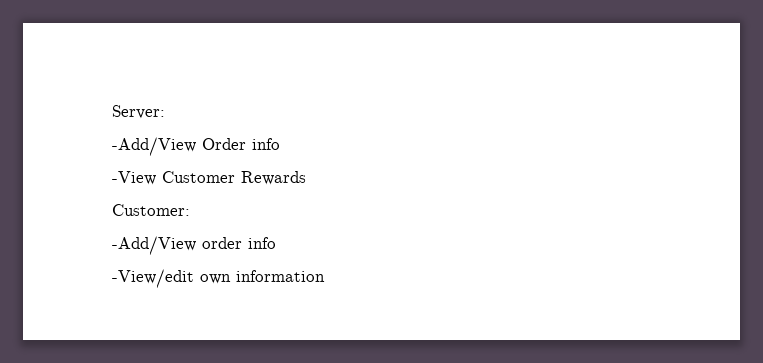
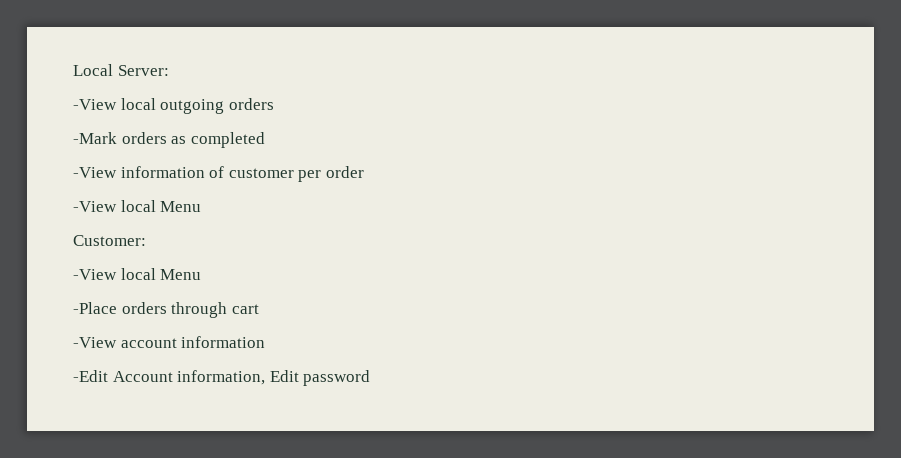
(112, 112) none -> [73,64,113,76] Local
[112,137,280,156] [112,171,306,185] [112,204,190,216] [112,236,276,255] [112,269,325,288] -Add/View Order info // -View Customer Rewards // Customer: // -Add/View order info // -View/edit own information -> [73,98,274,114] [73,132,265,148] [73,166,364,182] [73,200,202,212] [73,235,146,246] [73,268,202,280] [73,302,259,318] [73,336,266,348] [73,370,371,386] -View local outgoing orders // -Mark orders as completed // -View information of customer per order // -View local Menu // Customer: // -View local Menu // -Place orders through cart // -View account information // -Edit Account information, Edit password

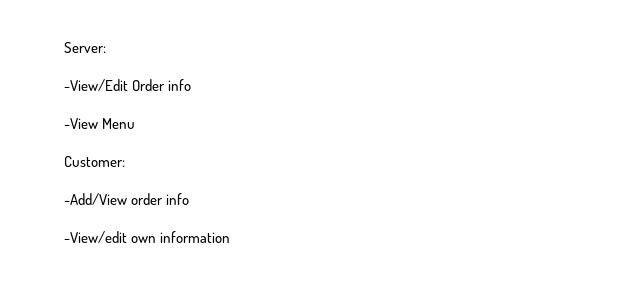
[73,64,113,76] Local -> (64, 47) none
[73,98,274,114] [73,132,265,148] [73,166,364,182] [73,200,202,212] [73,235,146,246] [73,268,202,280] [73,302,259,318] [73,336,266,348] [73,370,371,386] -View local outgoing orders // -Mark orders as completed // -View information of customer per order // -View local Menu // Customer: // -View local Menu // -Place orders through cart // -View account information // -Edit Account information, Edit password -> [64,79,192,91] [64,118,136,129] [64,156,125,167] [64,193,190,205] [64,231,231,243] -View/Edit Order info // -View Menu // Customer: // -Add/View order info // -View/edit own information

